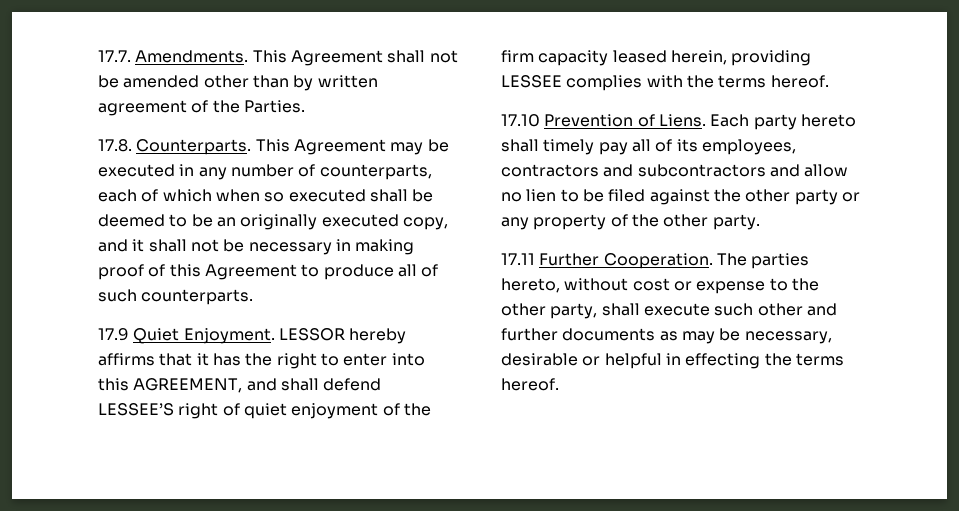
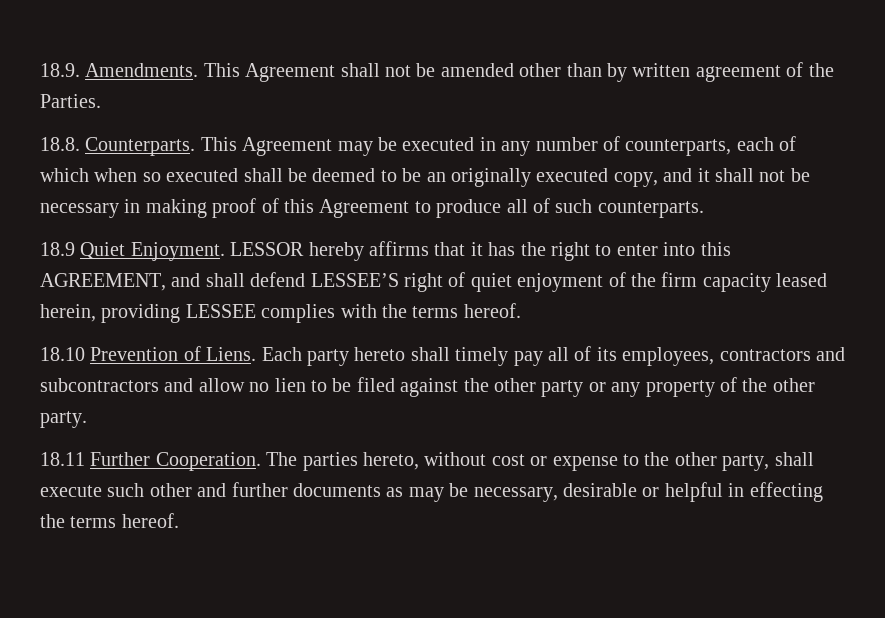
[98,50,131,62] 17.7. -> [40,63,80,77] 18.9.
[98,139,132,152] 17.8. -> [40,137,80,151] 18.8.
[98,328,129,341] 17.9 -> [40,242,75,256] 18.9
[501,114,540,127] 17.10 -> [40,347,85,361] 18.10
[501,253,535,265] 17.11 -> [40,452,85,466] 18.11

